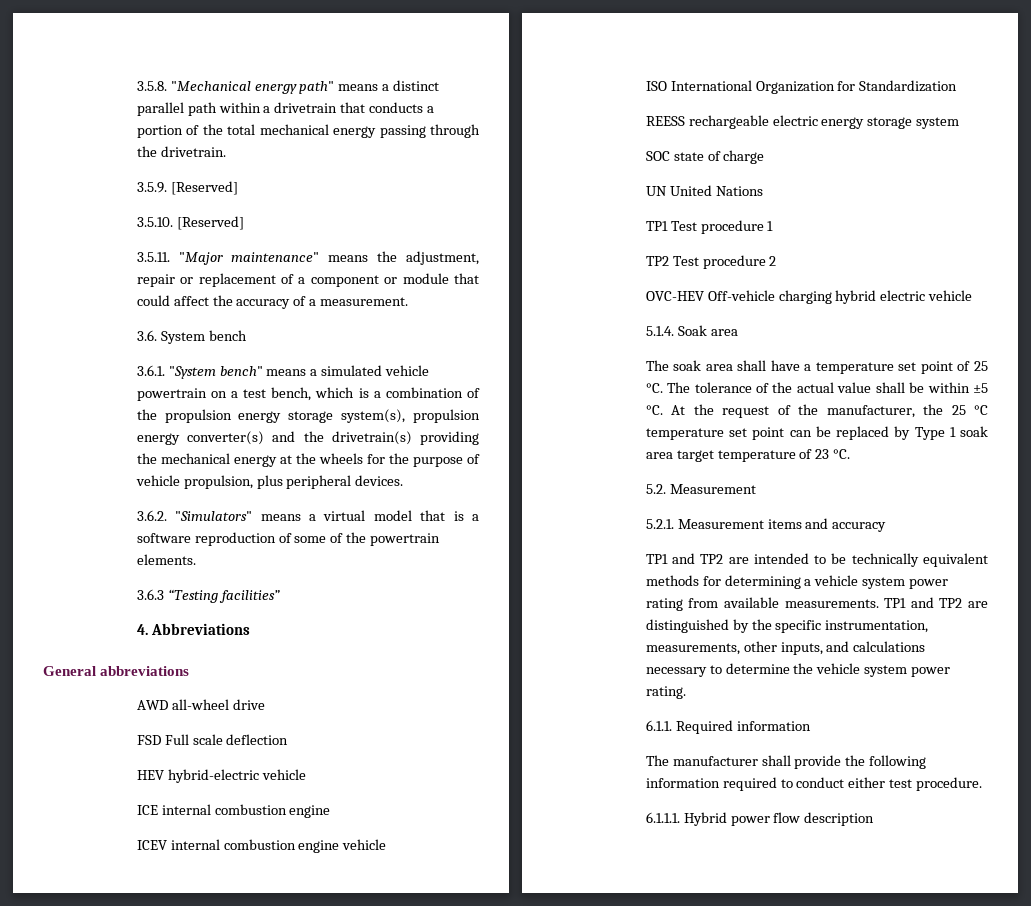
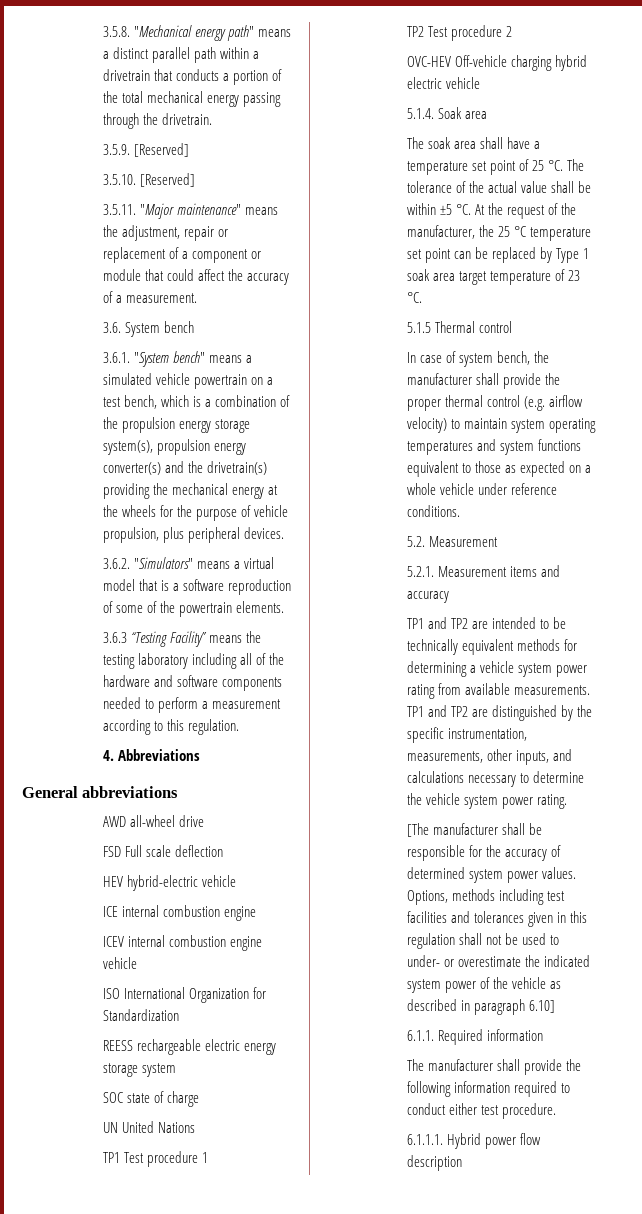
[218,590,280,603] facilities” -> [169,631,261,647] [102,653,284,669] [102,675,282,691] [102,697,281,713] [102,719,239,735] Facility” means the testing laboratory including all of the hardware and software components needed to perform a measurement according to this regulation.
(851, 454) none -> [406,321,512,333] [406,351,549,367] [406,373,560,389] [406,395,583,411] [406,417,596,433] [406,439,581,455] [406,461,591,477] [406,483,557,495] [406,505,460,517] // 5.1.5 Thermal control // In case of system bench, the manufacturer shall provide the proper thermal control (e.g. airflow velocity) to maintain system operating temperatures and system functions equivalent to those as expected on a whole vehicle under reference conditions.
(686, 692) none -> [406,823,542,837] [406,845,561,861] [406,867,576,883] [406,889,565,905] [406,911,587,927] [406,933,559,949] [406,955,590,967] [406,977,561,993] [406,999,555,1015] // [The manufacturer shall be responsible for the accuracy of determined system power values. Options, methods including test facilities and tolerances given in this regulation shall not be used to under- or overestimate the indicated system power of the vehicle as described in paragraph 6.10]

